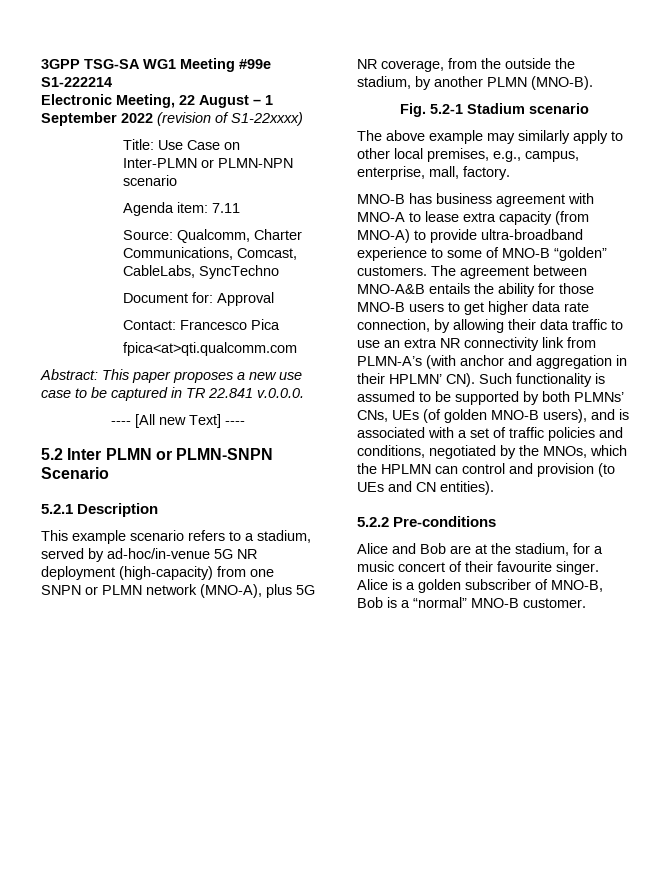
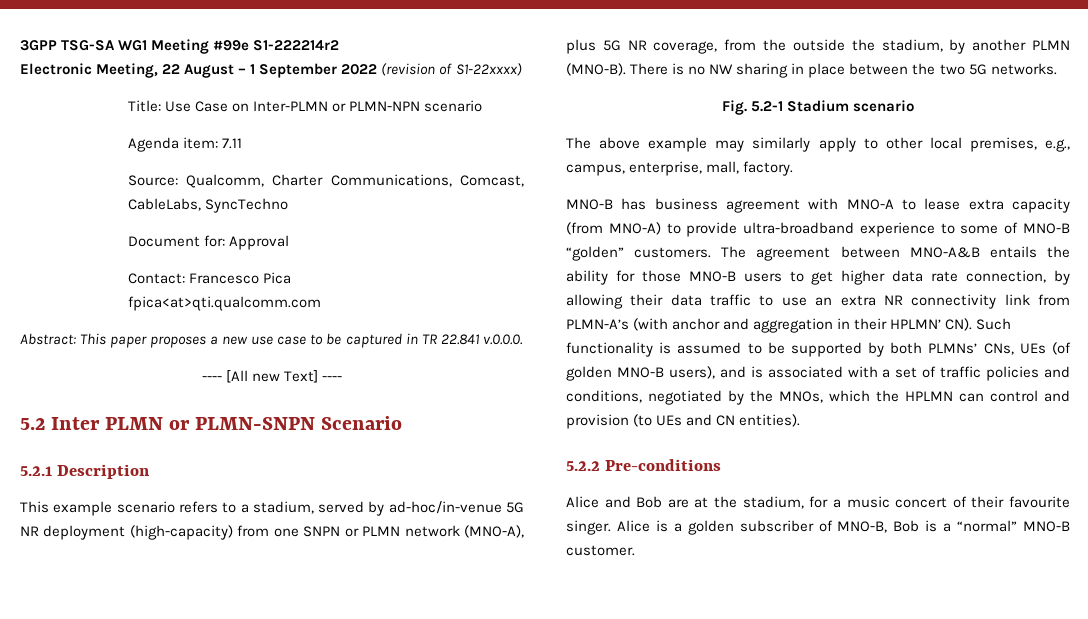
[41,77,112,87] S1-222214 -> [253,40,340,51] S1-222214r2
(593, 83) none -> [630,63,1057,78] There is no NW sharing in place between the two 5G networks.

